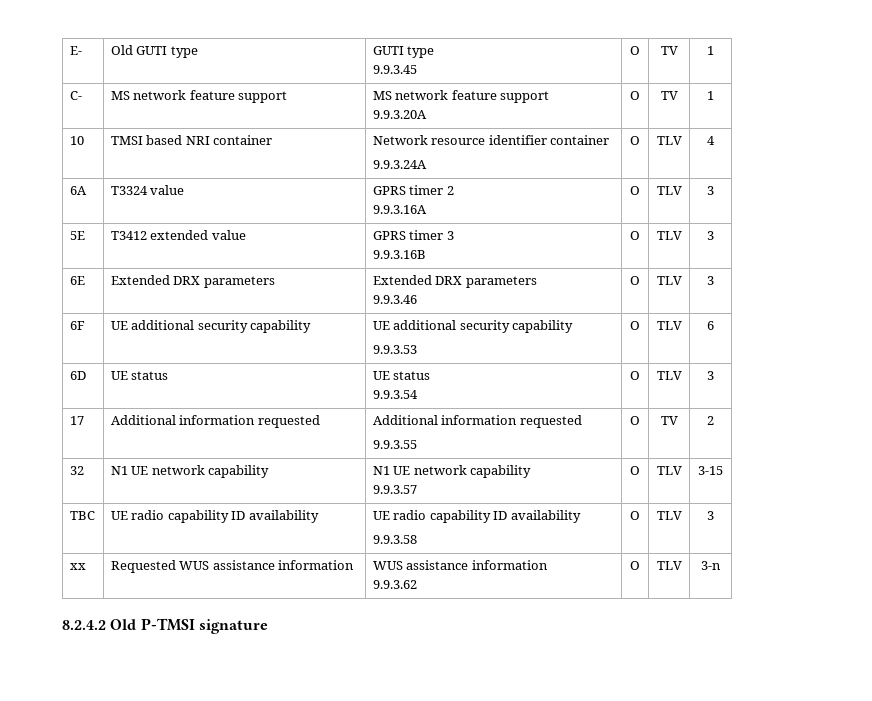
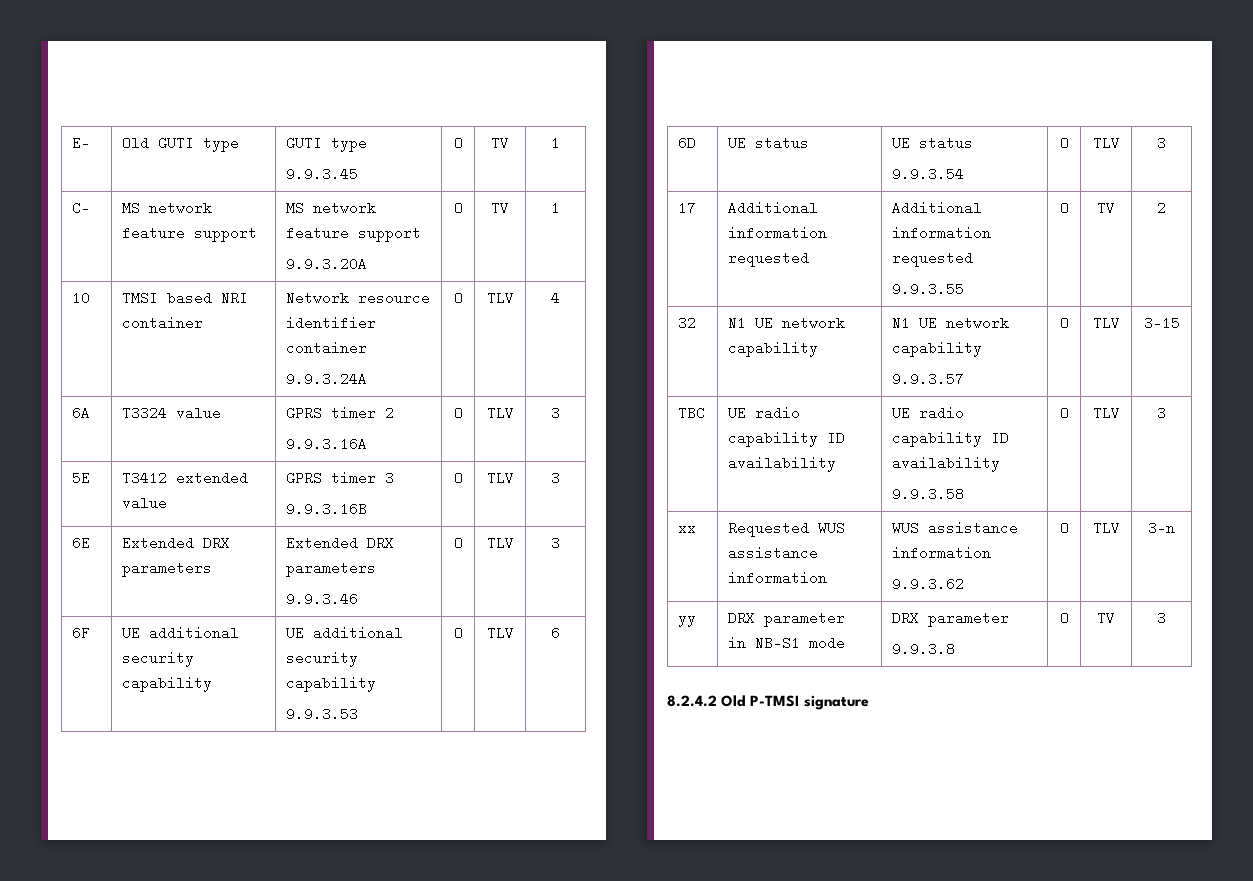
(721, 565) none -> [678,616,697,627] [728,611,846,627] [728,636,846,650] [892,611,1010,627] [892,642,956,656] [1059,611,1069,625] [1097,611,1115,625] [1157,611,1166,625] // yy | DRX parameter in NB-S1 mode | DRX parameter // 9.9.3.8 | O | TV | 3

